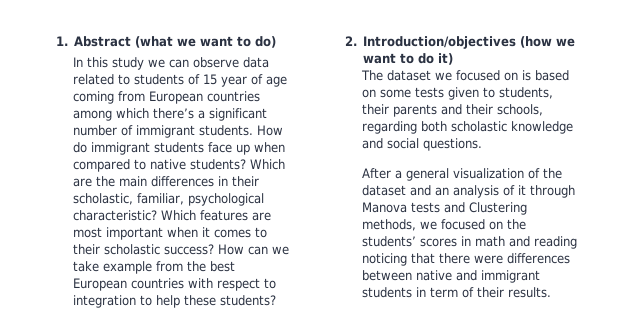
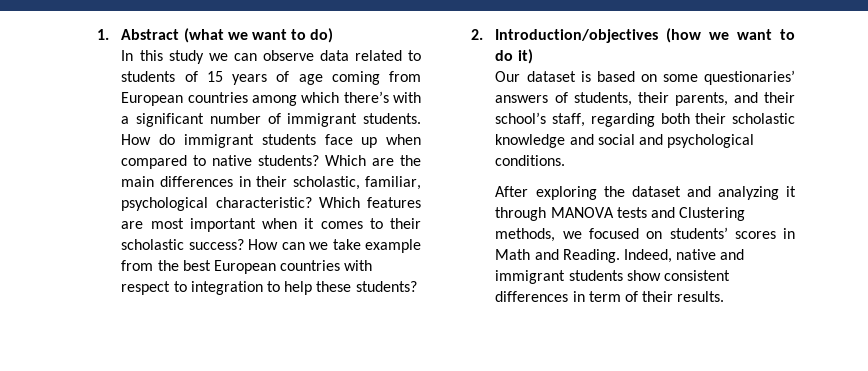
[221,76,248,87] year -> [232,74,268,85] years
(195, 113) none -> [393,92,421,103] with
[361,70,519,81] The dataset we focused on -> [495,71,576,82] Our dataset
[415,87,496,100] tests given to -> [704,70,795,85] [495,92,568,103] questionaries’ answers of
[393,104,438,117] parents -> [674,92,728,106] parents,
[497,104,544,116] schools, -> [495,112,586,127] school’s staff,
(448, 126) none -> [695,113,727,124] their
[423,138,483,151] [362,168,563,181] [362,185,516,198] questions. // After a general visualization of the dataset and an analysis of -> [639,134,755,148] [495,155,566,166] [495,186,779,200] and psychological conditions. // After exploring the dataset and analyzing
[362,202,408,213] Manova -> [550,207,614,218] MANOVA
[507,219,527,230] the -> (663, 235) none
[475,236,578,249] [362,253,571,266] [362,270,413,281] math and reading noticing that there were differences between -> [495,249,673,263] Math and Reading. Indeed,
(413, 292) none -> [626,270,731,281] [495,291,569,302] show consistent differences

